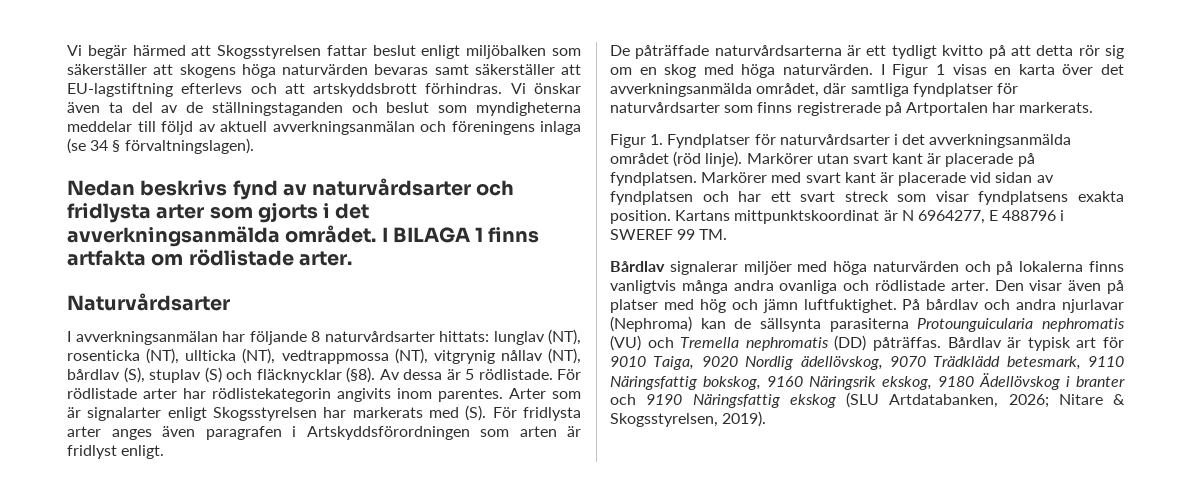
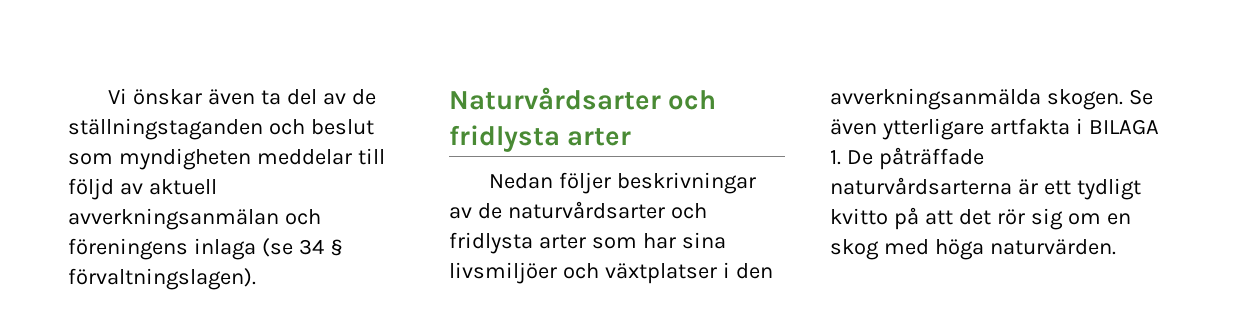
[67,45,581,59] [67,64,581,78] [67,83,526,97] Vi begär härmed att Skogsstyrelsen fattar beslut enligt miljöbalken som säkerställer att skogens höga naturvärden bevaras samt säkerställer att EU-lagstiftning efterlevs och att artskyddsbrott förhindras. Vi -> [108,88,128,104] Vi
[475,102,581,116] myndigheterna -> [118,148,251,170] myndigheten
[67,180,307,200] Nedan beskrivs fynd av -> [449,87,717,110] [449,125,632,152] [489,172,757,194] [449,203,502,219] Naturvårdsarter och fridlysta arter // Nedan följer beskrivningar av de
[257,202,370,223] [67,225,540,247] [67,249,352,266] [67,293,230,311] [67,329,581,345] [67,348,581,364] [67,367,581,383] [67,388,581,402] [67,405,581,421] [67,426,581,440] [67,445,165,459] gjorts i det avverkningsanmälda området. I BILAGA 1 finns artfakta om rödlistade arter. // Naturvårdsarter // I avverkningsanmälan har följande 8 naturvårdsarter hittats: lunglav (NT), rosenticka (NT), ullticka (NT), vedtrappmossa (NT), vitgrynig nållav (NT), bårdlav (S), stuplav (S) och fläcknycklar (§8). Av dessa är 5 rödlistade. För rödlistade arter har rödlistekategorin angivits inom parentes. Arter som är signalarter enligt Skogsstyrelsen har markerats med (S). För fridlysta arter anges även paragrafen i Artskyddsförordningen som arten är fridlyst enligt. // -> [642,232,726,249] [449,262,773,284] [830,88,1153,110] [830,118,1159,140] [830,150,841,165] har sina livsmiljöer och växtplatser i den avverkningsanmälda skogen. Se även ytterligare artfakta i BILAGA 1.
[1036,45,1074,56] detta -> [958,209,991,225] det
[880,64,1125,78] [610,83,1018,97] [610,102,1094,116] [610,134,1072,148] [610,151,1035,167] [610,172,1054,186] [610,191,1124,205] [610,210,1065,224] [610,229,728,240] [610,261,1124,275] [610,280,1124,294] [610,299,1124,313] [610,316,1125,332] [610,335,1124,351] [610,356,1124,370] [610,373,1125,390] [610,392,1125,408] [610,411,767,427] I Figur 1 visas en karta över det avverkningsanmälda området, där samtliga fyndplatser för naturvårdsarter som finns registrerade på Artportalen har markerats. // Figur 1. Fyndplatser för naturvårdsarter i det avverkningsanmälda området (röd linje). Markörer utan svart kant är placerade på fyndplatsen. Markörer med svart kant är placerade vid sidan av fyndplatsen och har ett svart streck som visar fyndplatsens exakta position. Kartans mittpunktskoordinat är N 6964277, E 488796 i SWEREF 99 TM. // Bårdlav signalerar miljöer med höga naturvärden och på lokalerna finns vanligtvis många andra ovanliga och rödlistade arter. Den visar även på platser med hög och jämn luftfuktighet. På bårdlav och andra njurlavar (Nephroma) kan de sällsynta parasiterna Protounguicularia nephromatis (VU) och Tremella nephromatis (DD) påträffas. Bårdlav är typisk art för 9010 Taiga, 9020 Nordlig ädellövskog, 9070 Trädklädd betesmark, 9110 Näringsfattig bokskog, 9160 Näringsrik ekskog, 9180 Ädellövskog i branter och 9190 Näringsfattig ekskog (SLU Artdatabanken, 2026; Nitare & Skogsstyrelsen, 2019). -> (1116, 247) none

